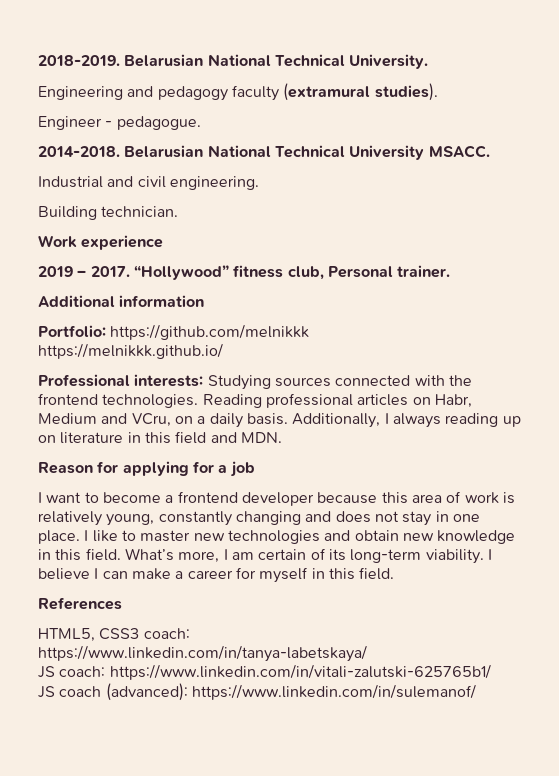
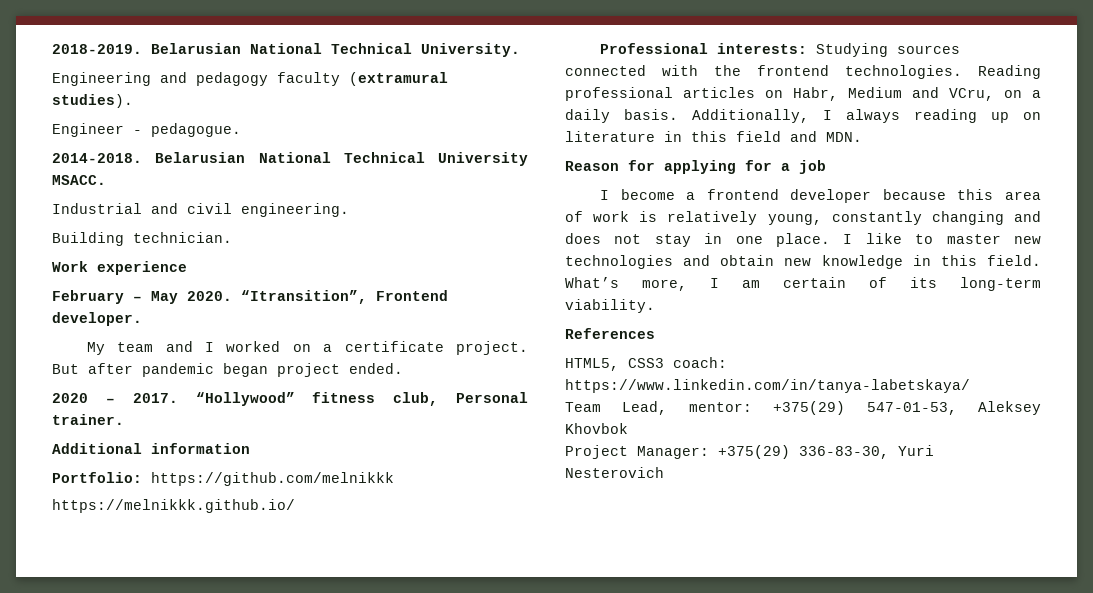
[38,266,73,277] 2019 -> [52,290,448,304] [52,312,142,326] [86,341,528,355] [52,363,403,377] [52,393,88,403] February – May 2020. “Itransition”, Frontend developer. // My team and I worked on a certificate project. But after pandemic began project ended. // 2020
[46,492,99,503] want to -> (609, 195) none
[487,549,492,560] [38,567,395,583] I believe I can make a career for myself in this field. -> (655, 306) none
[38,664,491,680] [38,683,476,701] JS coach: https://www.linkedin.com/in/vitali-zalutski-625765b1/ // JS coach (advanced): https://www.linkedin.com/in/sulemanof/ -> [565,401,1041,415] [565,423,628,434] [565,445,934,459] [565,467,664,478] Team Lead, mentor: +375(29) 547-01-53, Aleksey Khovbok // Project Manager: +375(29) 336-83-30, Yuri Nesterovich

